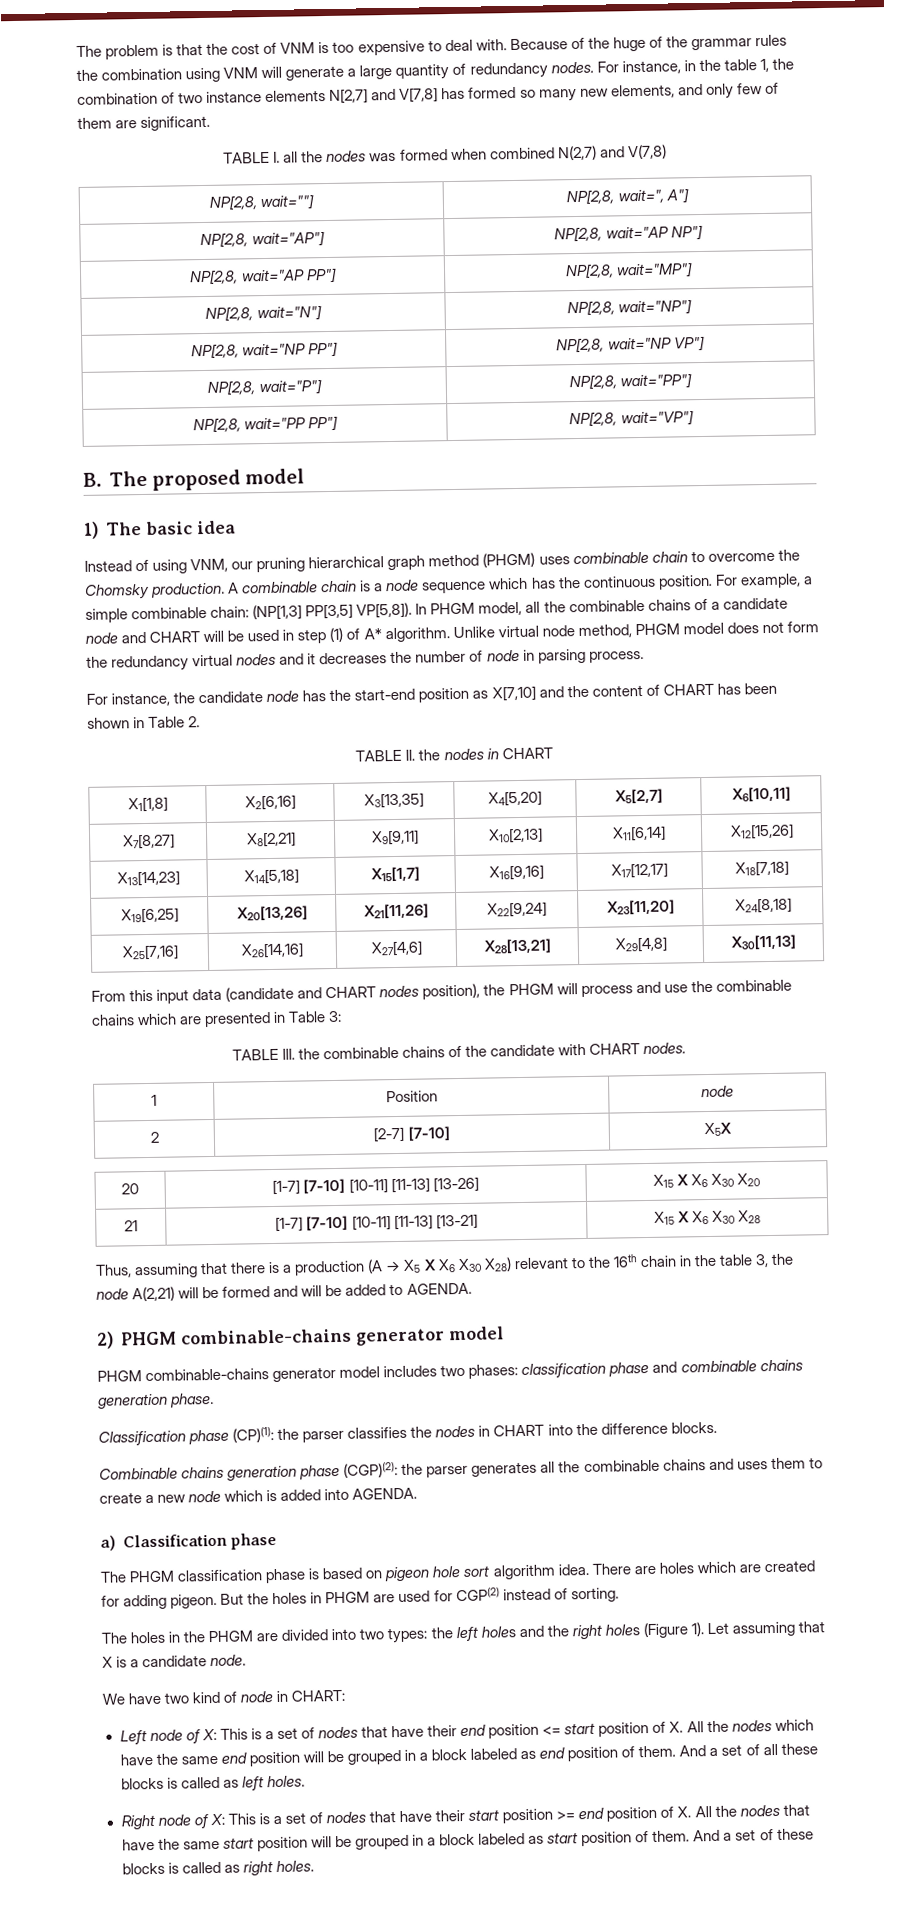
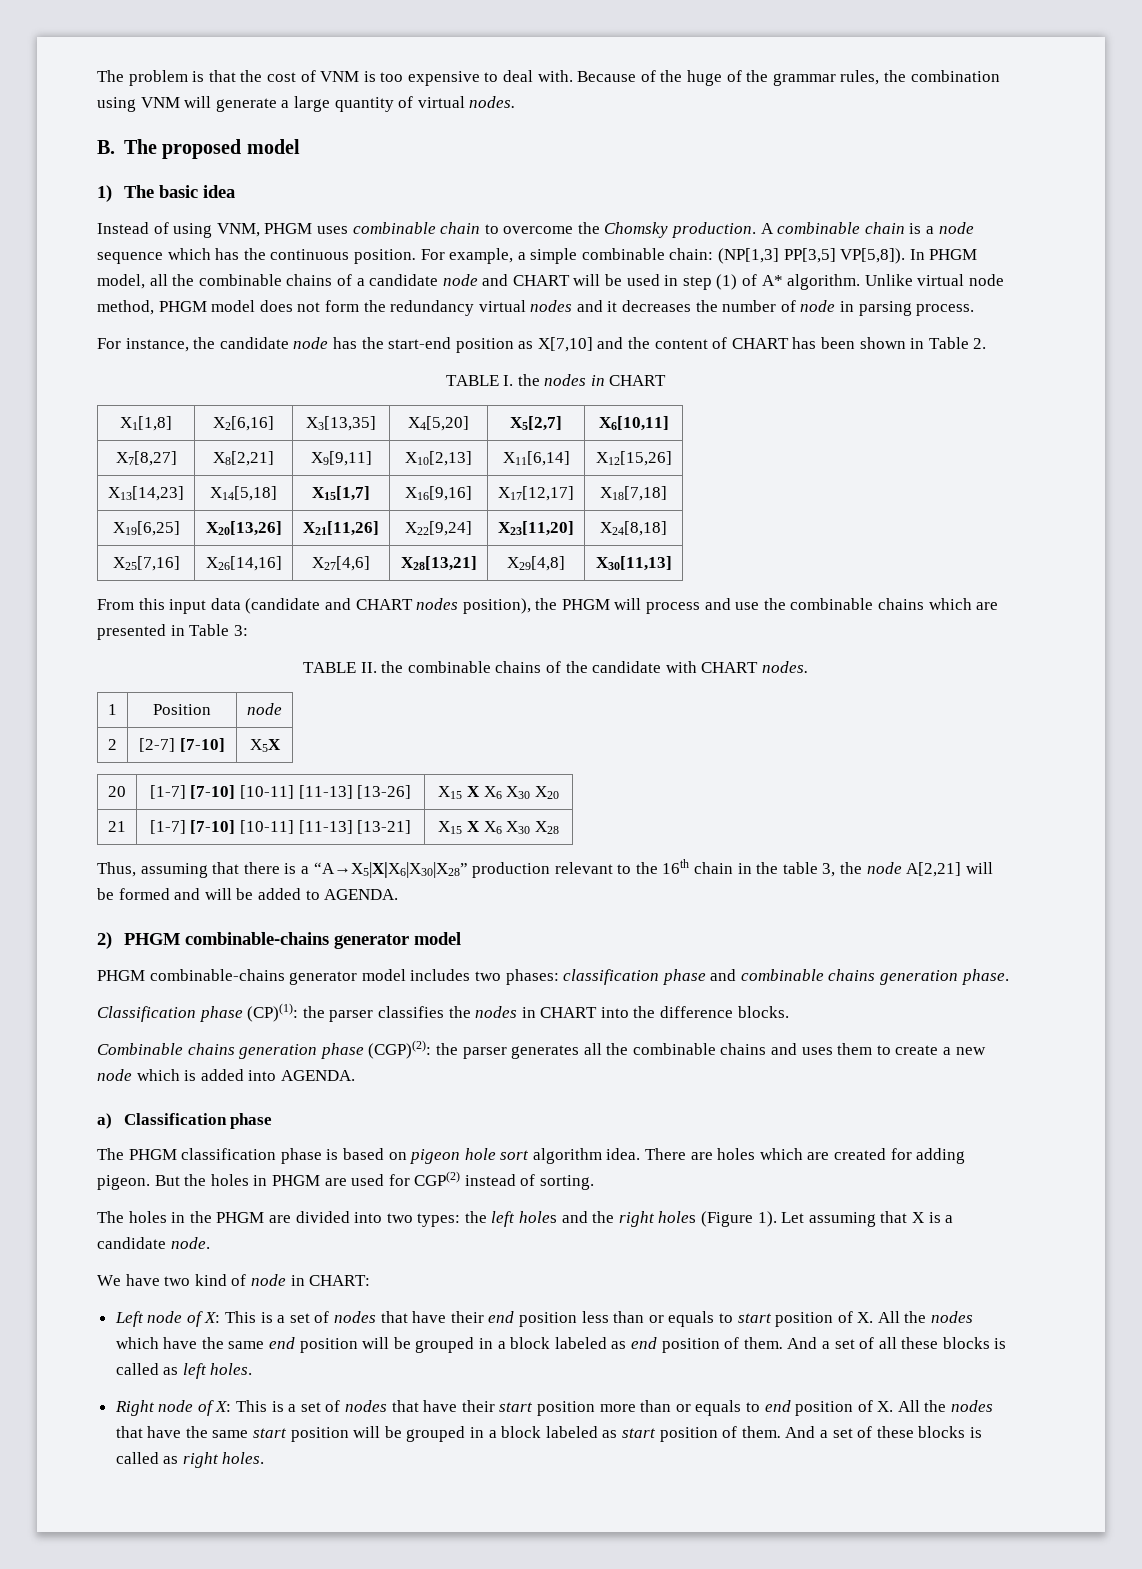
[755,34,788,47] rules -> [840,70,880,85] rules,
[469,58,794,79] [77,82,779,105] [77,115,211,131] [223,144,667,164] [208,194,316,211] [566,188,689,206] [200,231,325,249] [554,224,703,243] [189,267,337,286] [564,262,694,280] [205,305,322,322] [566,299,693,317] [190,341,339,360] [556,335,705,354] [207,379,322,396] [568,373,693,391] [192,415,339,434] [569,410,694,428] redundancy nodes. For instance, in the table 1, the combination of two instance elements N[2,7] and V[7,8] has formed so many new elements, and only few of them are significant. // TABLE I. all the nodes was formed when combined N(2,7) and V(7,8) // NP[2,8, wait=""] | NP[2,8, wait=", A"] // NP[2,8, wait="AP"] | NP[2,8, wait="AP NP"] // NP[2,8, wait="AP PP"] | NP[2,8, wait="MP"] // NP[2,8, wait="N"] | NP[2,8, wait="NP"] // NP[2,8, wait="NP PP"] | NP[2,8, wait="NP VP"] // NP[2,8, wait="P"] | NP[2,8, wait="PP"] // NP[2,8, wait="PP PP"] | NP[2,8, wait="VP"] -> [417,96,516,108] virtual nodes.
[231,552,536,573] our pruning hierarchical graph method (PHGM) -> [264,223,313,234] PHGM
[405,749,416,761] II. -> [503,375,514,386] I.
[281,1048,295,1060] III. -> [360,662,377,673] II.
[294,1257,512,1276] production (A → X5 X X6 X30 X28) -> [313,862,551,878] “A→X5|X|X6|X30|X28” production
[132,1286,176,1302] A(2,21) -> [906,862,962,877] A[2,21]
[542,1726,562,1735] <= -> [581,1311,733,1327] less than or equals to
[556,1811,576,1820] >= -> [599,1400,760,1416] more than or equals to

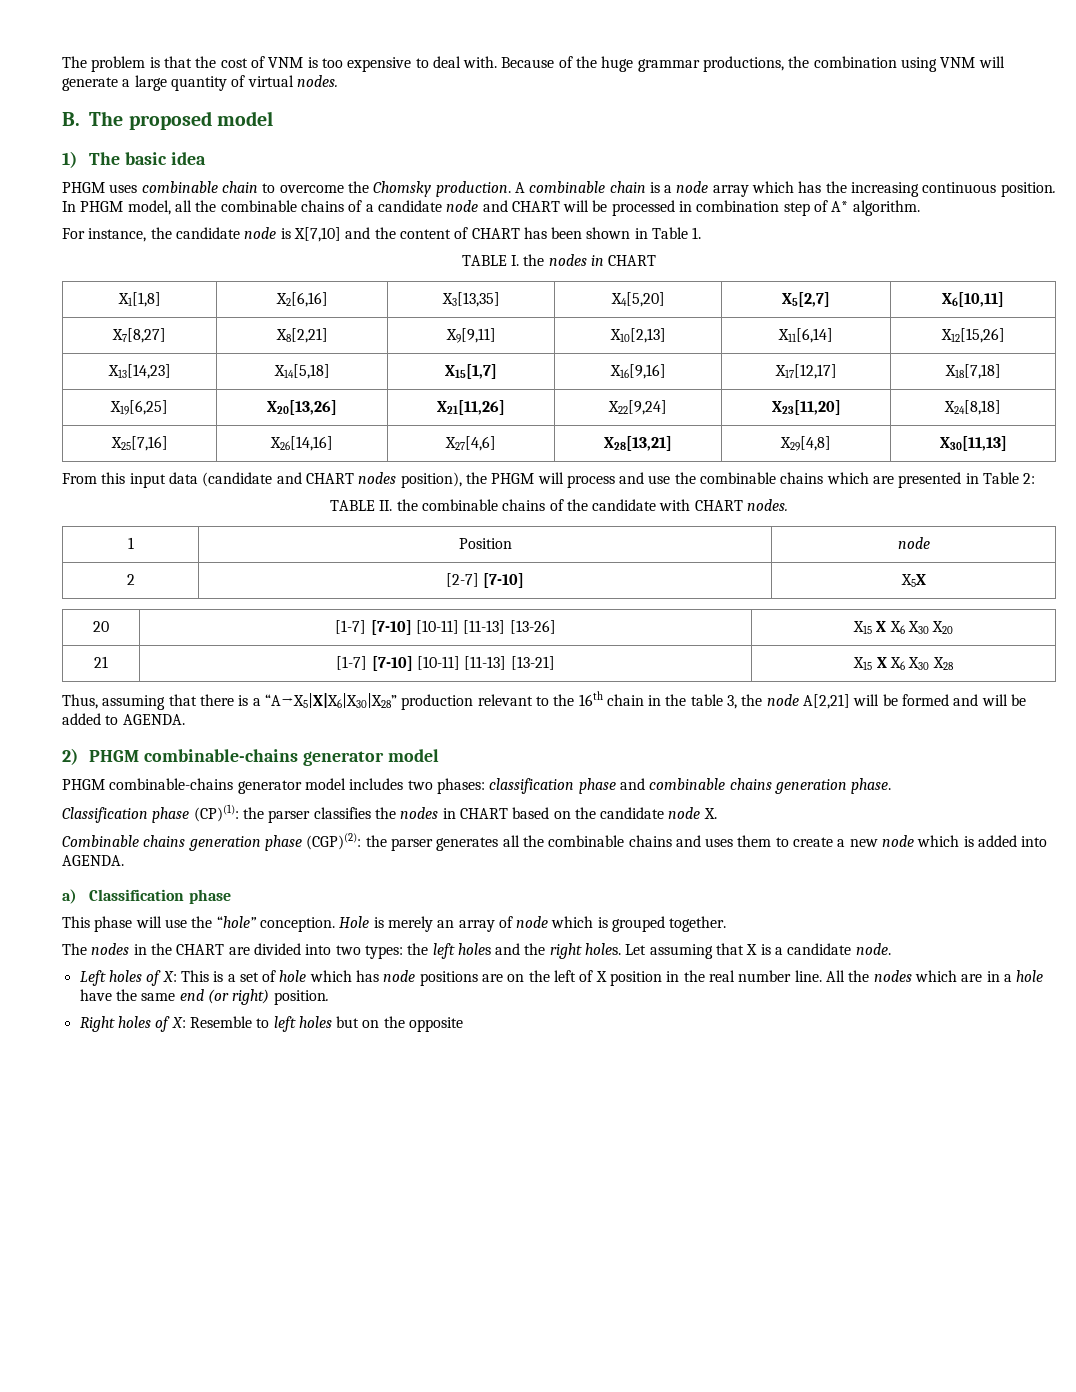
[726,70,880,86] of the grammar rules, -> [637,56,785,72] grammar productions,
[97,222,260,238] Instead of using VNM, -> (207, 158) none
[97,252,163,264] sequence -> [712,185,749,197] array
(266, 254) none -> [851,182,920,197] increasing
[420,248,906,264] For example, a simple combinable chain: (NP[1,3] PP[3,5] VP[5,8]). -> (1056, 189) none
[626,274,738,290] used in step (1) -> [611,200,810,216] processed in combination step
[864,274,1004,286] [97,300,975,316] Unlike virtual node method, PHGM model does not form the redundancy virtual nodes and it decreases the number of node in parsing process. -> (920, 208) none
[332,337,534,353] has the start-end position as -> [280,228,291,239] is
[973,338,987,349] 2. -> [692,227,702,239] 1.
[233,625,248,636] 3: -> [1023,473,1036,484] 2:
[600,1006,789,1018] into the difference blocks. -> [512,807,717,819] based on the candidate node X.
[97,1148,966,1164] [97,1171,595,1190] [97,1211,265,1223] The PHGM classification phase is based on pigeon hole sort algorithm idea. There are holes which are created for adding pigeon. But the holes in PHGM are used for CGP(2) instead of sorting. // The holes in the PHGM -> [62,916,727,932] [62,943,225,955] This phase will use the “hole” conception. Hole is merely an array of node which is grouped together. // The nodes in the CHART
[658,1211,777,1227] holes (Figure 1). -> [585,943,622,955] holes.
[97,1274,371,1286] // We have two kind of node in CHART: -> (891, 949) none
[147,1311,974,1327] [115,1337,1007,1353] [115,1363,253,1379] node of X: This is a set of nodes that have their end position less than or equals to start position of X. All the nodes which have the same end position will be grouped in a block labeled as end position of them. And a set of all these blocks is called as left holes. -> [108,970,1044,986] [79,989,329,1005] holes of X: This is a set of hole which has node positions are on the left of X position in the real number line. All the nodes which are in a hole have the same end (or right) position.
[158,1400,994,1416] [115,1426,982,1442] [115,1452,265,1468] node of X: This is a set of nodes that have their start position more than or equals to end position of X. All the nodes that have the same start position will be grouped in a block labeled as start position of them. And a set of these blocks is called as right holes. -> [117,1016,464,1032] holes of X: Resemble to left holes but on the opposite

